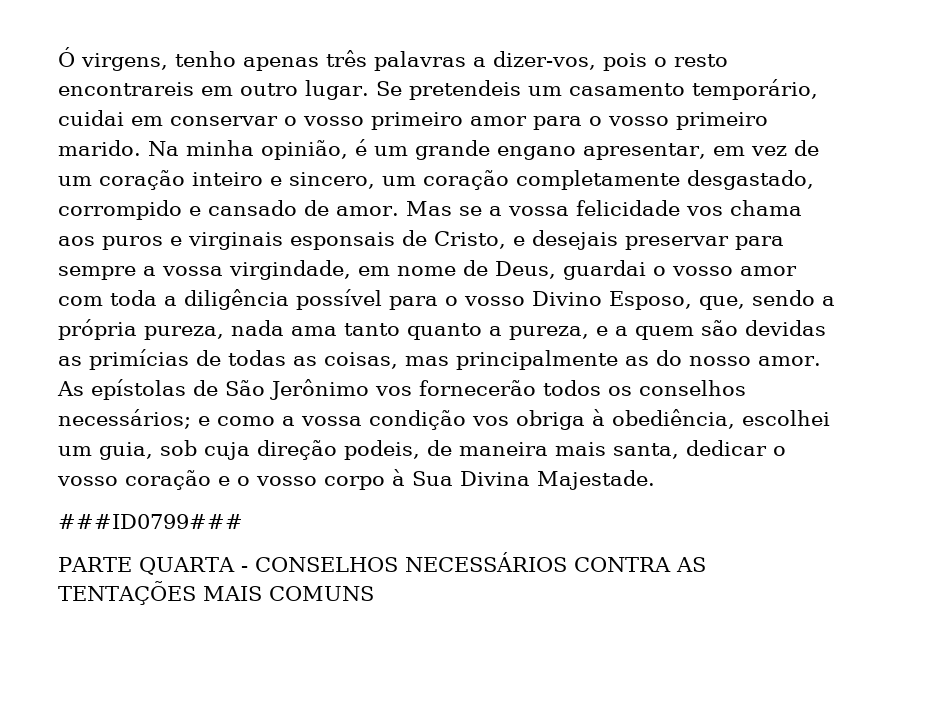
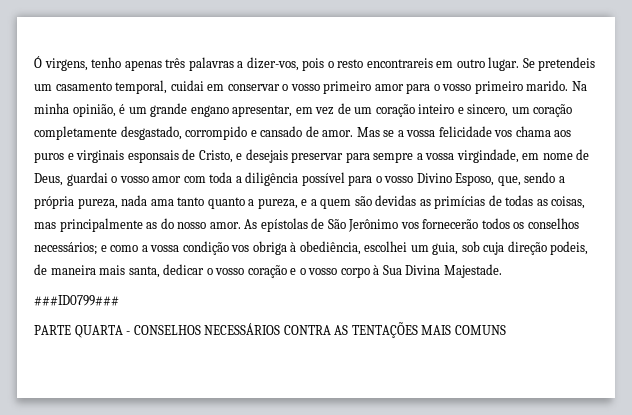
[691,79,818,100] temporário, -> [115,80,168,94] temporal,

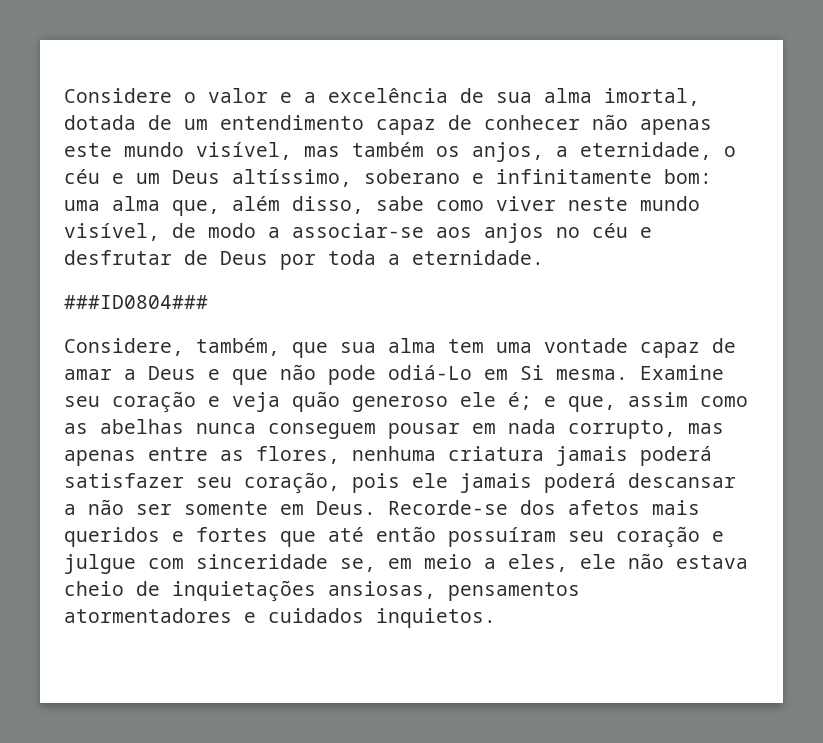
[34,56,596,71] [34,80,587,94] [34,103,573,117] [34,126,572,140] [34,149,590,163] [34,172,565,186] [34,195,586,209] [34,218,579,232] [34,241,589,255] [34,264,502,278] [34,295,119,306] [34,322,506,338] Ó virgens, tenho apenas três palavras a dizer-vos, pois o resto encontrareis em outro lugar. Se pretendeis um casamento temporal, cuidai em conservar o vosso primeiro amor para o vosso primeiro marido. Na minha opinião, é um grande engano apresentar, em vez de um coração inteiro e sincero, um coração completamente desgastado, corrompido e cansado de amor. Mas se a vossa felicidade vos chama aos puros e virginais esponsais de Cristo, e desejais preservar para sempre a vossa virgindade, em nome de Deus, guardai o vosso amor com toda a diligência possível para o vosso Divino Esposo, que, sendo a própria pureza, nada ama tanto quanto a pureza, e a quem são devidas as primícias de todas as coisas, mas principalmente as do nosso amor. As epístolas de São Jerônimo vos fornecerão todos os conselhos necessários; e como a vossa condição vos obriga à obediência, escolhei um guia, sob cuja direção podeis, de maneira mais santa, dedicar o vosso coração e o vosso corpo à Sua Divina Majestade. // ###ID0799### // PARTE QUARTA - CONSELHOS NECESSÁRIOS CONTRA AS TENTAÇÕES MAIS COMUNS -> [64,88,700,106] [64,114,712,135] [64,142,736,162] [64,169,712,187] [64,196,700,216] [64,223,652,243] [64,250,544,270] [64,295,208,309] [64,338,736,358] [64,364,724,385] [64,391,748,413] [64,419,724,439] [64,446,712,466] [64,472,736,494] [64,499,700,515] [64,526,724,548] [64,553,748,574] [64,580,580,602] [64,608,496,628] Considere o valor e a excelência de sua alma imortal, dotada de um entendimento capaz de conhecer não apenas este mundo visível, mas também os anjos, a eternidade, o céu e um Deus altíssimo, soberano e infinitamente bom: uma alma que, além disso, sabe como viver neste mundo visível, de modo a associar-se aos anjos no céu e desfrutar de Deus por toda a eternidade. // ###ID0804### // Considere, também, que sua alma tem uma vontade capaz de amar a Deus e que não pode odiá-Lo em Si mesma. Examine seu coração e veja quão generoso ele é; e que, assim como as abelhas nunca conseguem pousar em nada corrupto, mas apenas entre as flores, nenhuma criatura jamais poderá satisfazer seu coração, pois ele jamais poderá descansar a não ser somente em Deus. Recorde-se dos afetos mais queridos e fortes que até então possuíram seu coração e julgue com sinceridade se, em meio a eles, ele não estava cheio de inquietações ansiosas, pensamentos atormentadores e cuidados inquietos.

